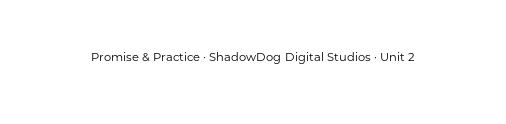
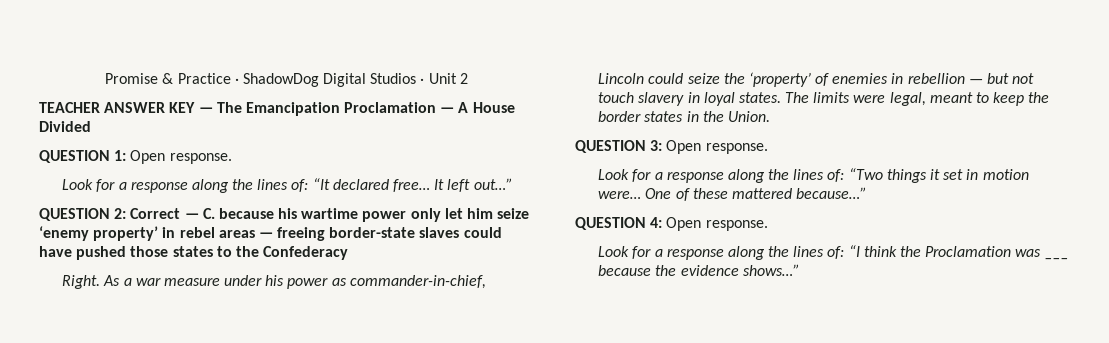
(415, 57) none -> [39,102,515,116] [39,121,91,132] [39,150,232,164] [62,178,513,193] [39,208,530,222] [39,226,502,241] [39,246,349,260] [62,275,486,289] [598,72,1035,87] [598,92,1050,106] [598,111,770,122] [575,140,768,154] [598,168,1029,183] [598,187,868,201] [575,217,768,231] [598,245,1042,260] [1044,257,1069,260] [598,264,800,276] // TEACHER ANSWER KEY — The Emancipation Proclamation — A House Divided // QUESTION 1: Open response. // Look for a response along the lines of: “It declared free… It left out…” // QUESTION 2: Correct — C. because his wartime power only let him seize ‘enemy property’ in rebel areas — freeing border-state slaves could have pushed those states to the Confederacy // Right. As a war measure under his power as commander-in-chief, Lincoln could seize the ‘property’ of enemies in rebellion — but not touch slavery in loyal states. The limits were legal, meant to keep the border states in the Union. // QUESTION 3: Open response. // Look for a response along the lines of: “Two things it set in motion were… One of these mattered because…” // QUESTION 4: Open response. // Look for a response along the lines of: “I think the Proclamation was ___ because the evidence shows…”

